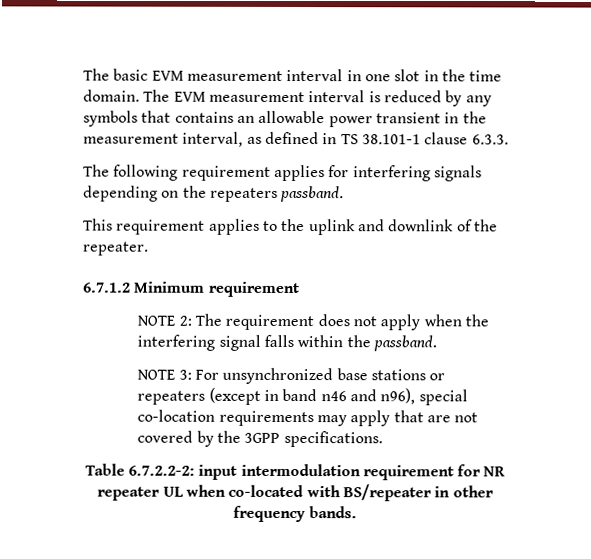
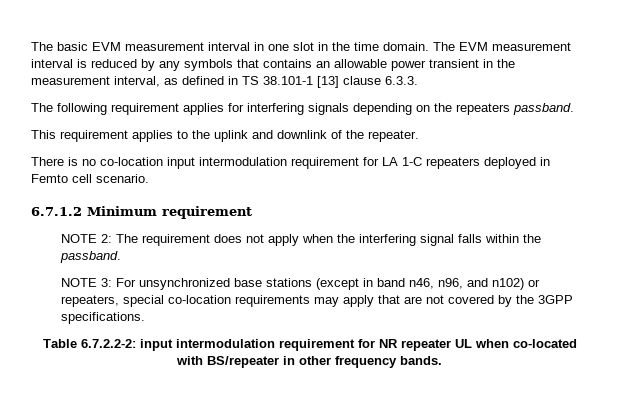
(421, 139) none -> [317,76,339,88] [13]
(149, 248) none -> [31,157,550,169] [31,174,149,183] // There is no co-location input intermodulation requirement for LA 1-C repeaters deployed in Femto cell scenario.
[429,373,446,381] [137,390,206,405] or repeaters -> (312, 282) none
[320,388,416,405] n46 and n96), -> [408,278,540,290] [60,295,119,307] n46, n96, and n102) or repeaters,

